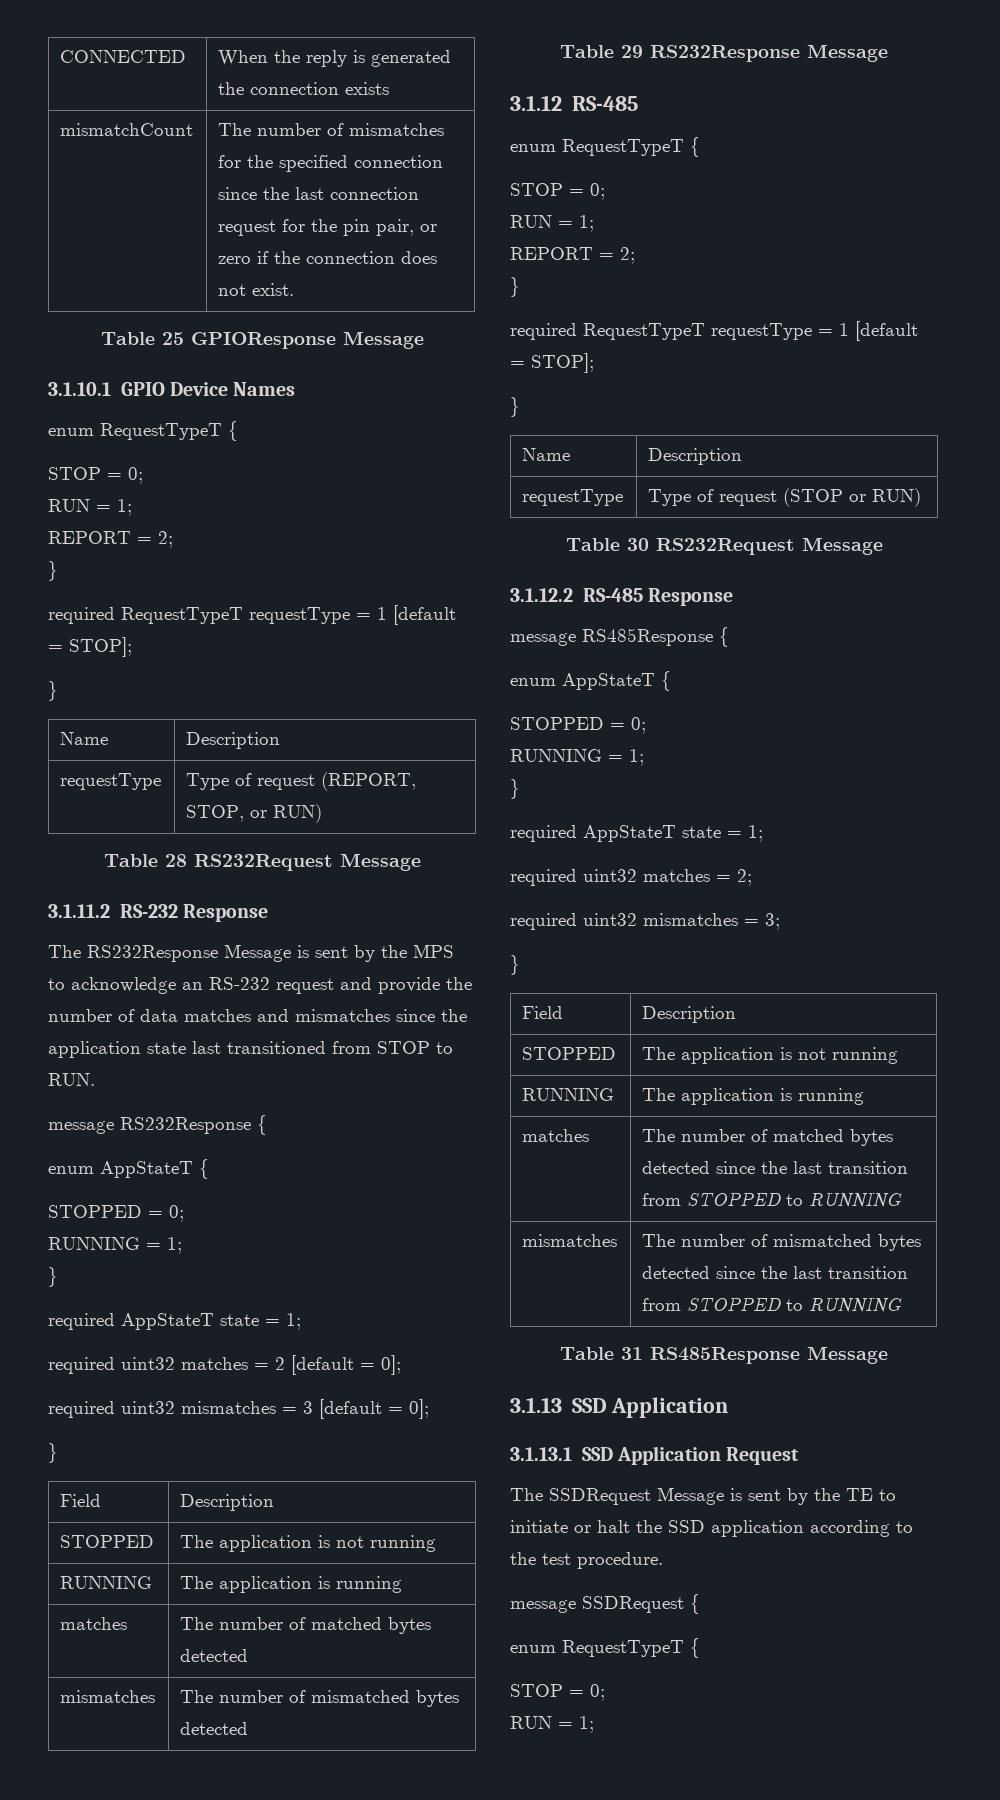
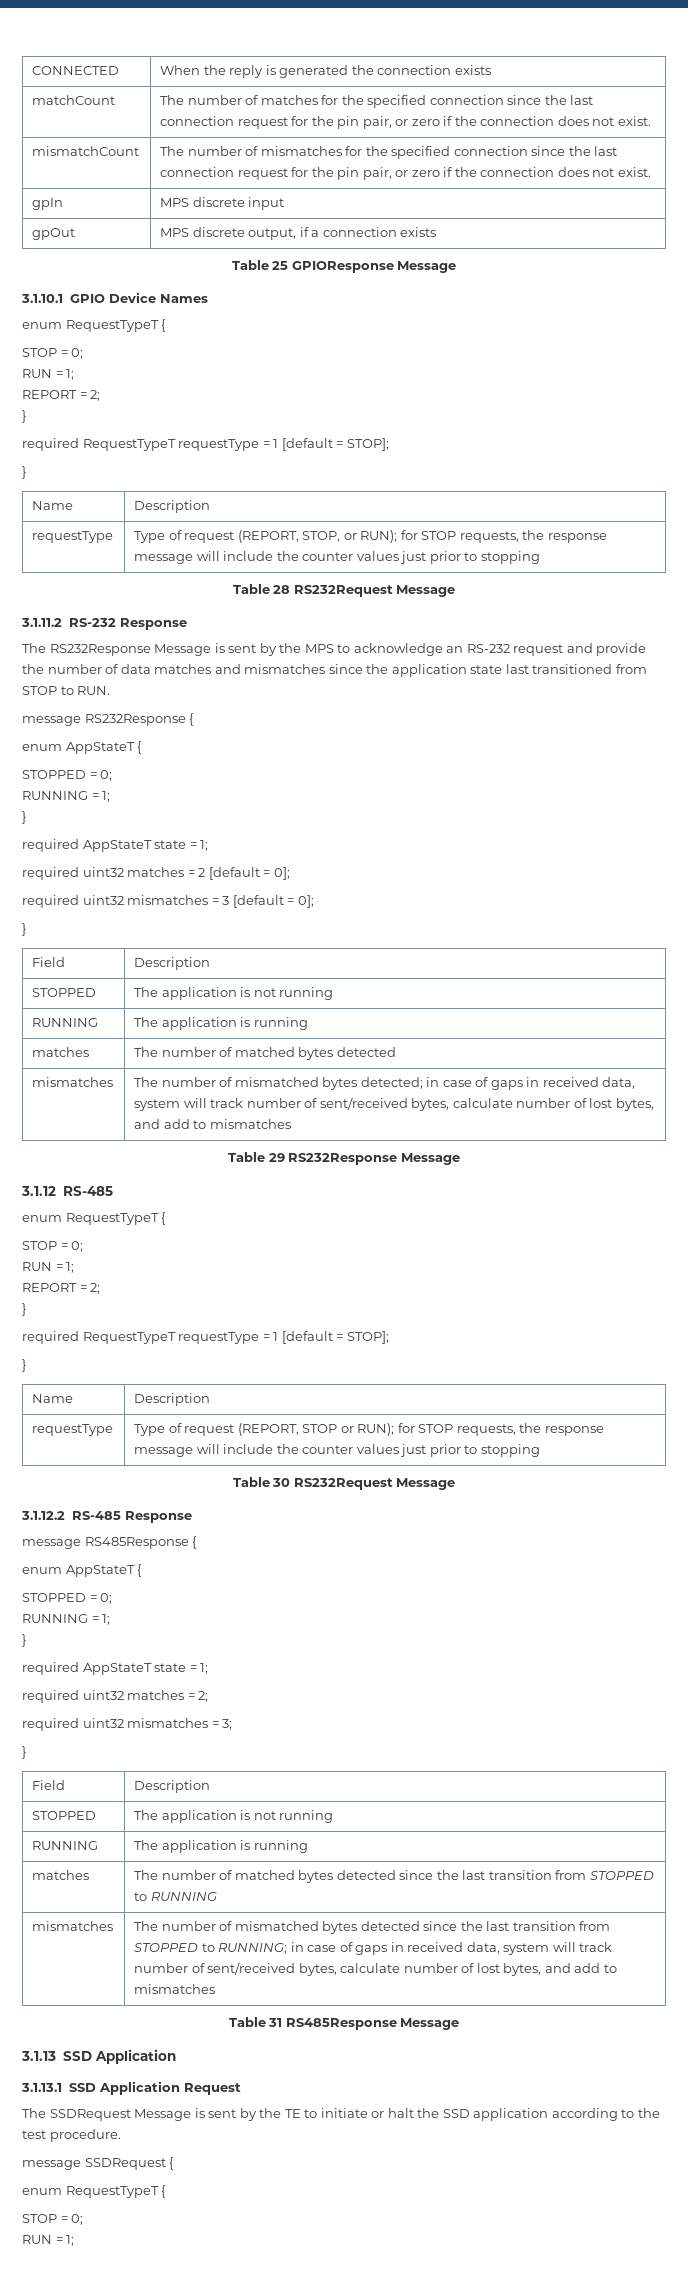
(390, 88) none -> [32,95,116,105] [160,95,594,108] [160,116,651,129] // matchCount | The number of matches for the specified connection since the last connection request for the pin pair, or zero if the connection does not exist.
(295, 289) none -> [32,198,64,210] [160,197,285,210] [32,228,76,240] [160,227,437,240] // gpIn | MPS discrete input // gpOut | MPS discrete output, if a connection exists
[273,804,323,823] RUN) -> [360,530,607,543] [134,551,540,564] RUN); for STOP requests, the response message will include the counter values just prior to stopping
[180,1722,249,1735] detected -> [360,1077,636,1090] [134,1097,654,1111] [134,1119,291,1129] detected; in case of gaps in received data, system will track number of sent/received bytes, calculate number of lost bytes, and add to mismatches
[783,488,922,507] (STOP or RUN) -> [237,1423,604,1436] [134,1444,540,1457] (REPORT, STOP or RUN); for STOP requests, the response message will include the counter values just prior to stopping
[809,1297,903,1313] RUNNING -> [218,1942,613,1955] [134,1962,617,1976] [134,1984,216,1994] RUNNING; in case of gaps in received data, system will track number of sent/received bytes, calculate number of lost bytes, and add to mismatches

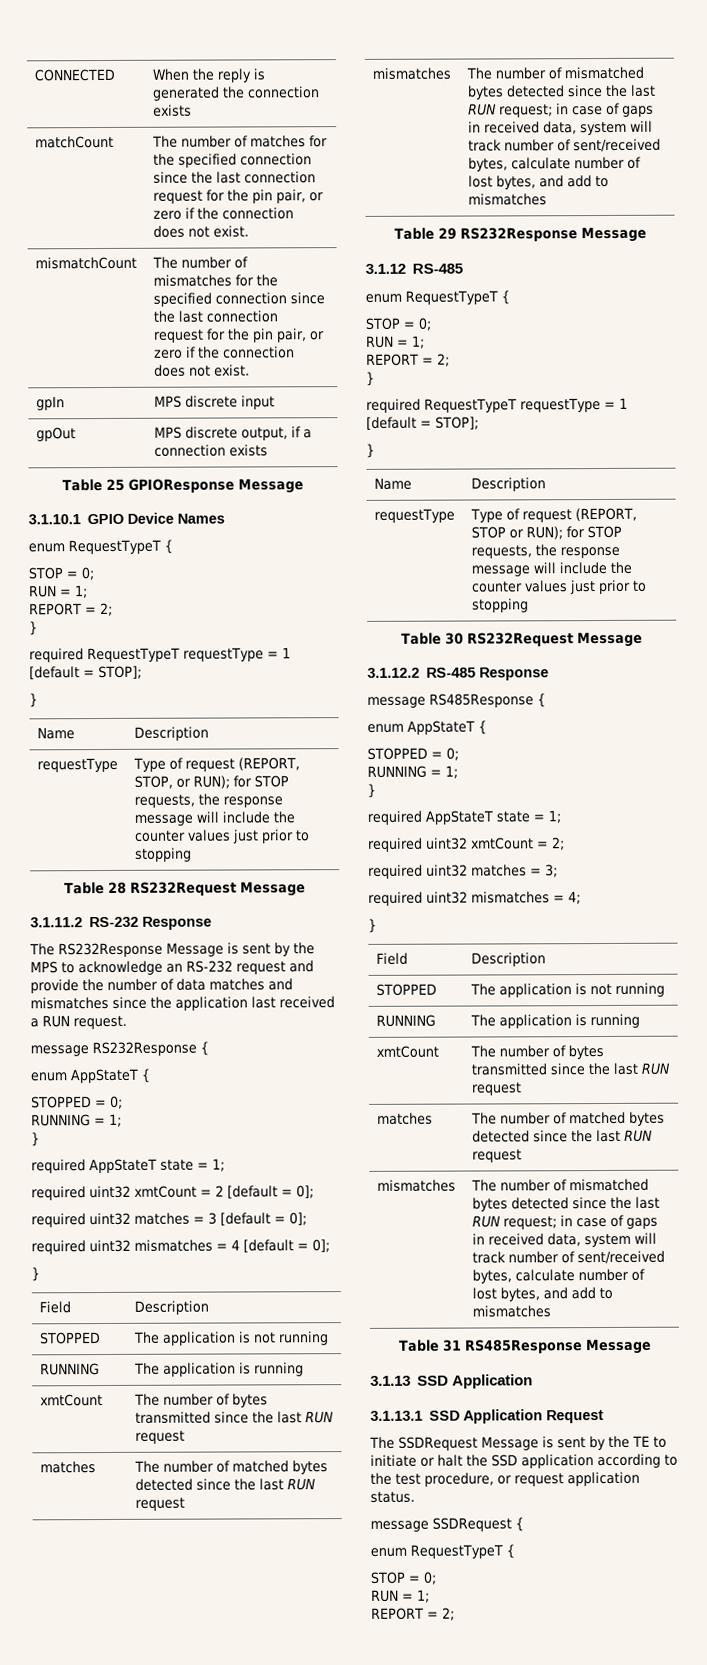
[470,664,647,674] [22,686,111,695] state last transitioned from STOP to RUN. -> [251,996,335,1009] [30,1015,127,1030] last received a RUN request.
[127,867,185,877] matches -> [134,1185,197,1198] xmtCount
[22,895,230,908] // required uint32 mismatches = 3 -> [31,1212,307,1228] [31,1239,240,1255] // required uint32 matches = 3 [default = 0]; // required uint32 mismatches = 4
[32,1047,90,1057] [134,1047,396,1060] [32,1077,114,1087] [134,1077,423,1090] // matches | The number of matched bytes detected // mismatches | The number of mismatched bytes detected; -> [40,1394,104,1407] [134,1393,269,1408] [135,1411,335,1424] [135,1430,186,1444] [40,1461,97,1474] [134,1460,329,1475] [135,1478,317,1491] [135,1497,186,1511] [372,67,452,80] [466,66,645,80] [468,84,657,100] [468,103,554,118] // xmtCount | The number of bytes transmitted since the last RUN request // matches | The number of matched bytes detected since the last RUN request // mismatches | The number of mismatched bytes detected since the last RUN request;
[127,1690,209,1702] [22,1718,233,1731] matches = 2; // required uint32 mismatches = 3; -> [471,837,565,851] [368,864,558,879] [368,891,581,906] xmtCount = 2; // required uint32 matches = 3; // required uint32 mismatches = 4;
(308, 1846) none -> [376,1045,440,1058] [470,1044,605,1060] [471,1062,671,1076] [472,1082,523,1096] // xmtCount | The number of bytes transmitted since the last RUN request
[488,1870,654,1880] [134,1892,217,1901] transition from STOPPED to RUNNING -> [624,1129,654,1142] [472,1149,523,1163] RUN request
[512,1921,611,1931] [134,1943,288,1954] transition from STOPPED to RUNNING; -> [472,1215,558,1230] RUN request;
[49,2129,121,2142] procedure. -> [424,1471,640,1487] [370,1491,415,1503] procedure, or request application status.
(75, 2240) none -> [371,1607,455,1621] // REPORT = 2;

